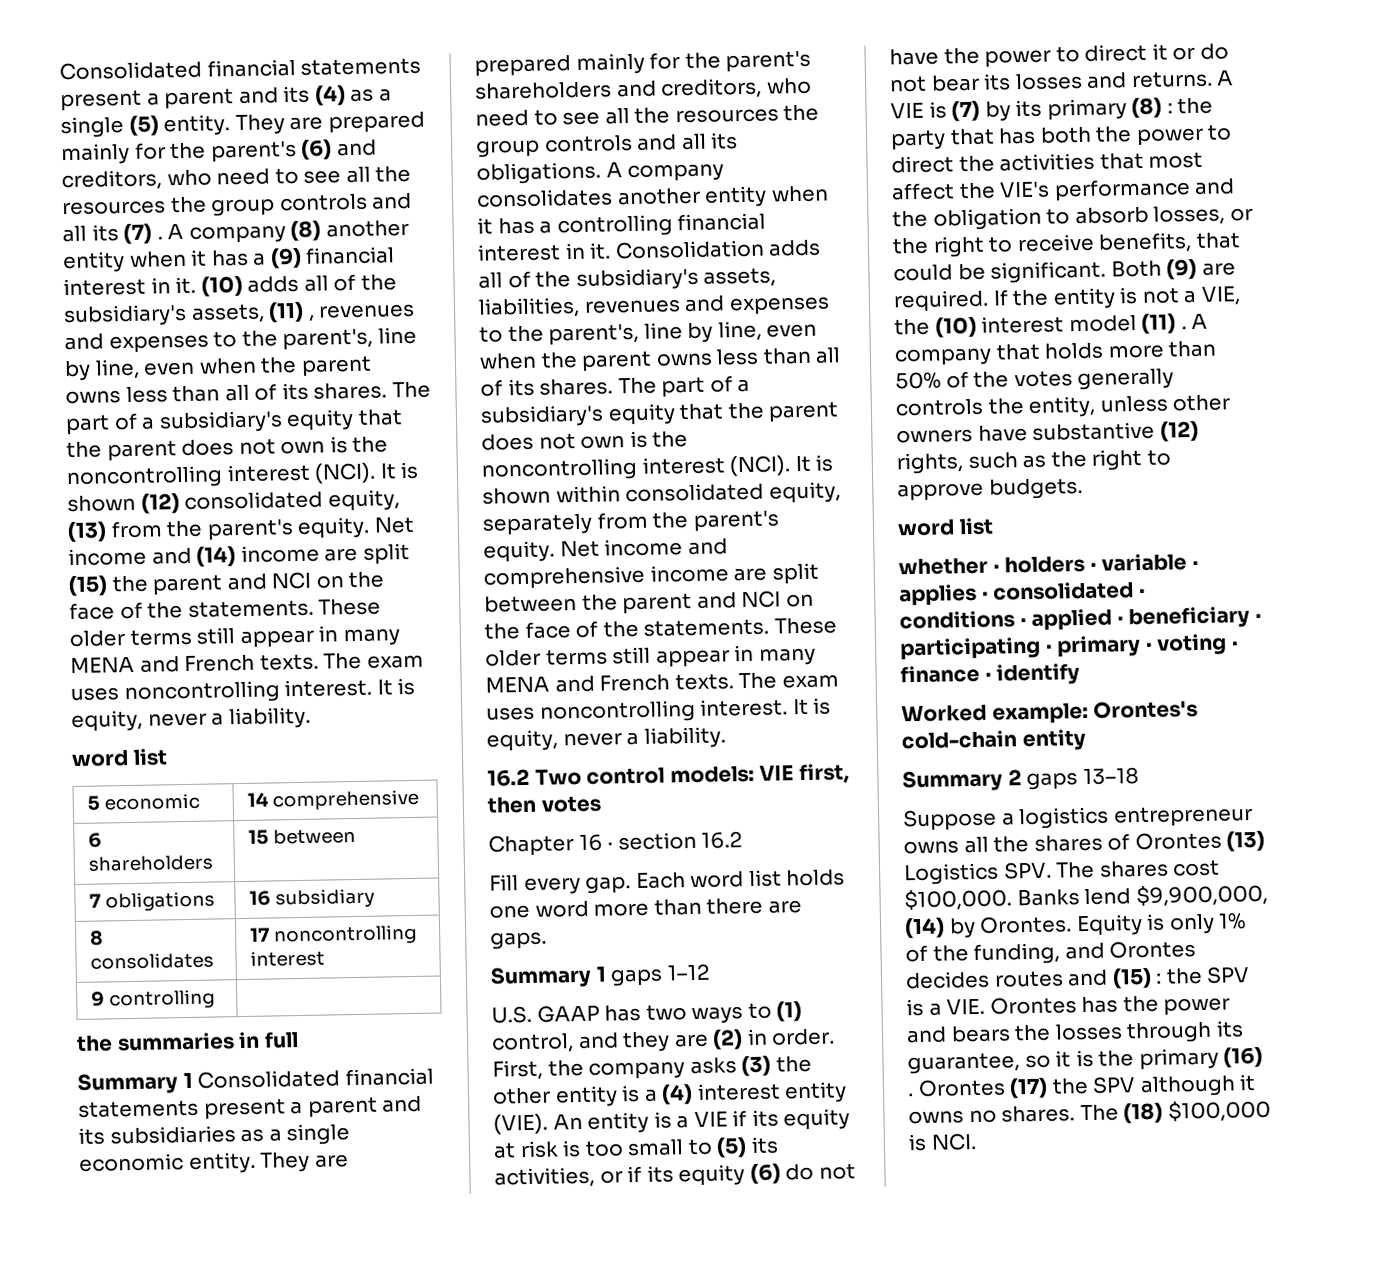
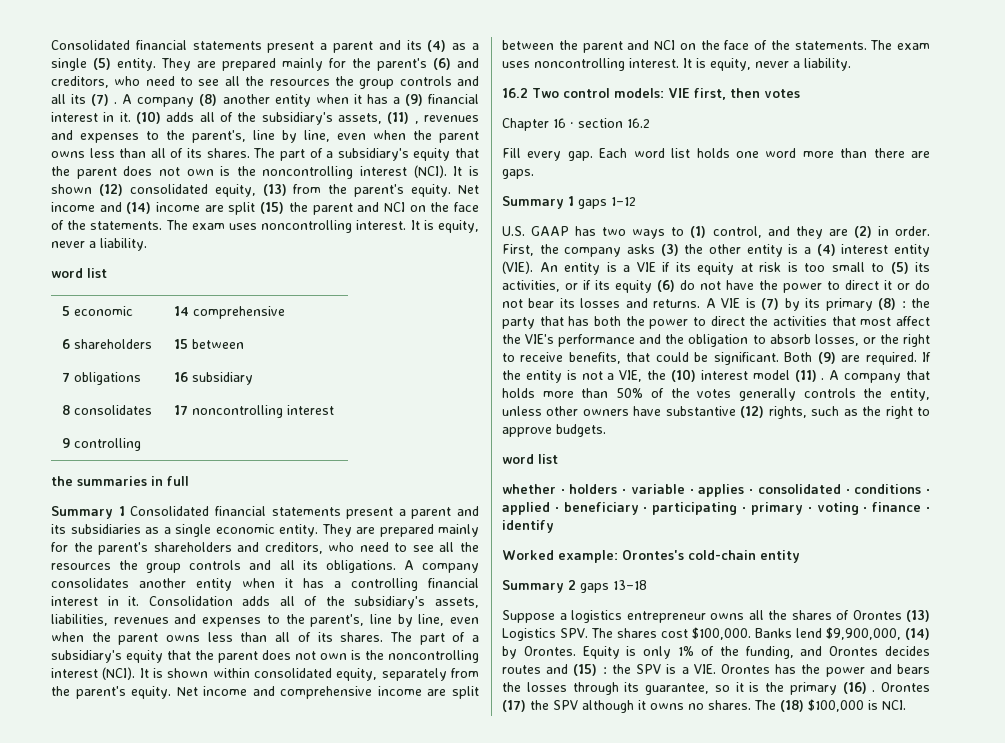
[318,598,382,616] [69,625,400,649] [70,653,319,674] These older terms still appear in many MENA and French texts. -> (163, 225) none
[773,617,837,635] [485,644,816,668] [485,673,734,693] These older terms still appear in many MENA and French texts. -> (867, 45) none

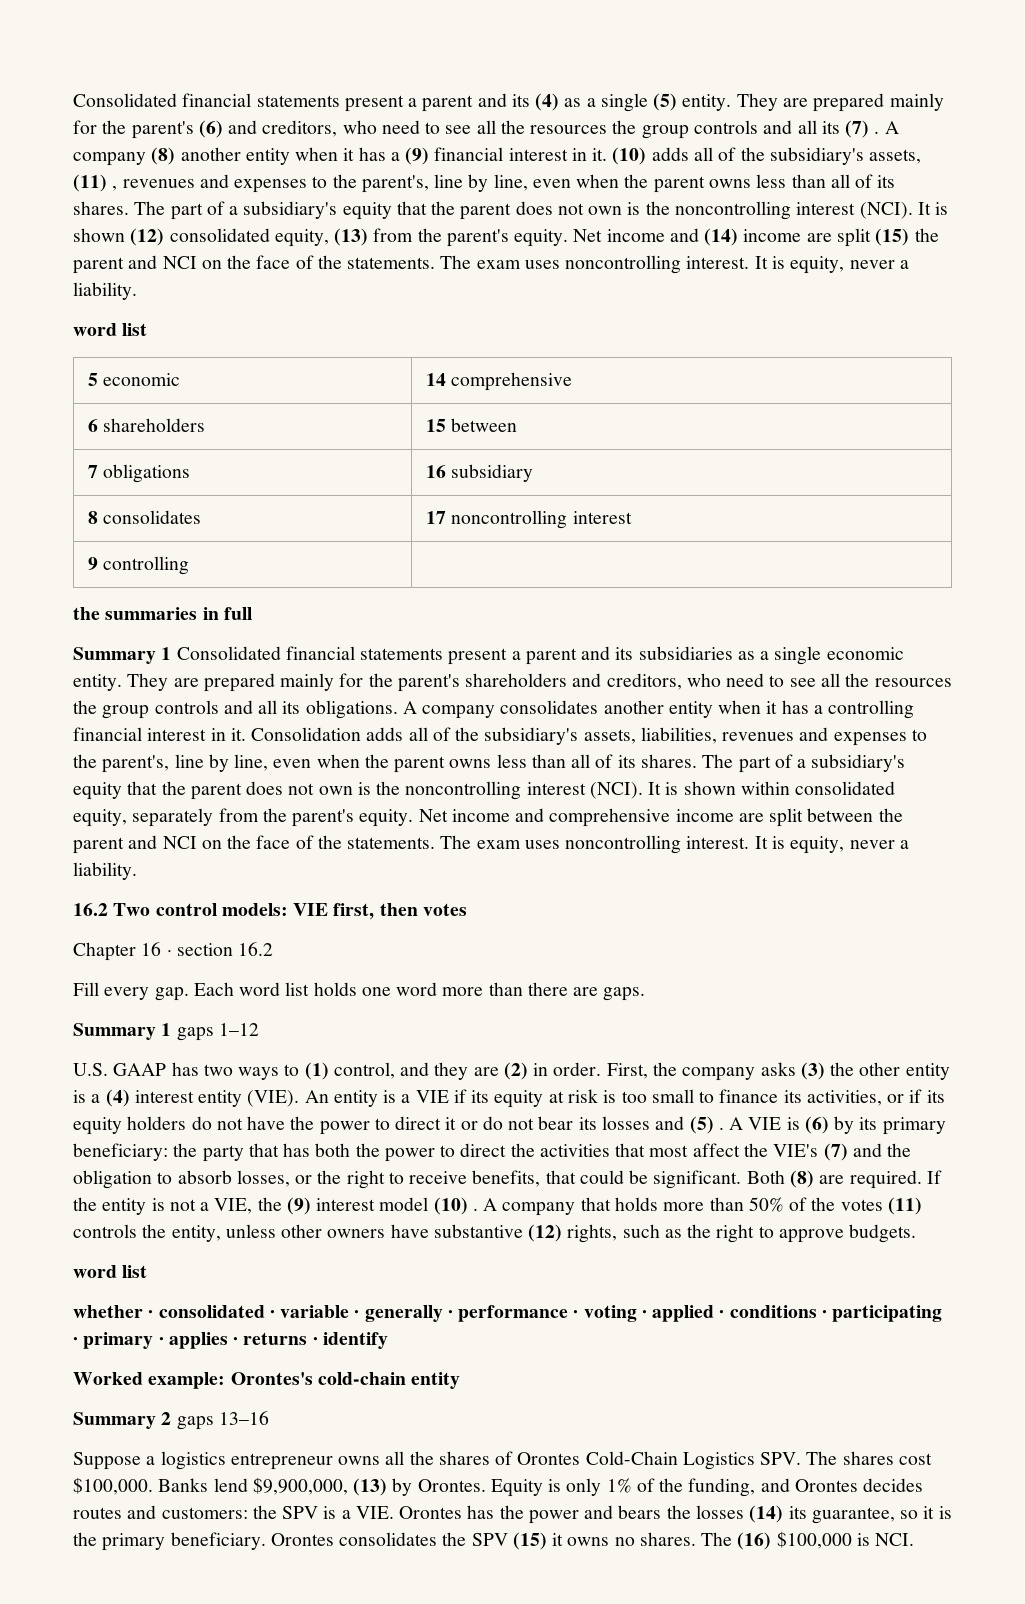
[890,262,909,274] (5) -> [719,1089,779,1103] finance
[657,280,675,292] (6) -> [127,1116,187,1130] holders
[653,299,701,308] returns. -> [689,1116,724,1134] (5) .
[761,298,780,310] (7) -> [804,1116,829,1134] (6)
[878,298,906,310] (8) : -> [73,1143,168,1161] beneficiary:
[558,334,636,347] performance -> [823,1143,848,1161] (7)
[817,352,836,364] (9) -> [789,1170,814,1188] (8)
[671,369,696,382] (10) -> [286,1197,311,1215] (9)
[794,370,817,382] (11) -> [433,1197,468,1215] (10)
[738,388,796,401] generally -> [887,1197,922,1215] (11)
[569,484,618,494] holders -> [158,1305,265,1318] consolidated
[698,484,922,497] applies · consolidated · conditions -> [364,1305,637,1322] generally · performance · voting
[563,502,639,515] beneficiary -> [729,1305,817,1318] conditions
[816,502,922,515] voting · finance -> [168,1332,308,1349] applies · returns
[613,580,647,590] 13–18 -> [218,1411,269,1425] 13–16
[906,610,930,622] (13) -> [585,1451,678,1465] Cold-Chain
[905,628,930,640] (14) -> [353,1478,388,1496] (13)
[573,664,607,676] (15) : -> [161,1507,248,1519] customers:
[572,682,619,695] through -> [749,1505,784,1523] (14)
[842,682,930,694] [502,700,634,713] (16) . Orontes (17) the SPV although -> [170,1532,547,1550] beneficiary. Orontes consolidates the SPV (15)
[780,700,804,712] (18) -> [737,1532,772,1550] (16)

